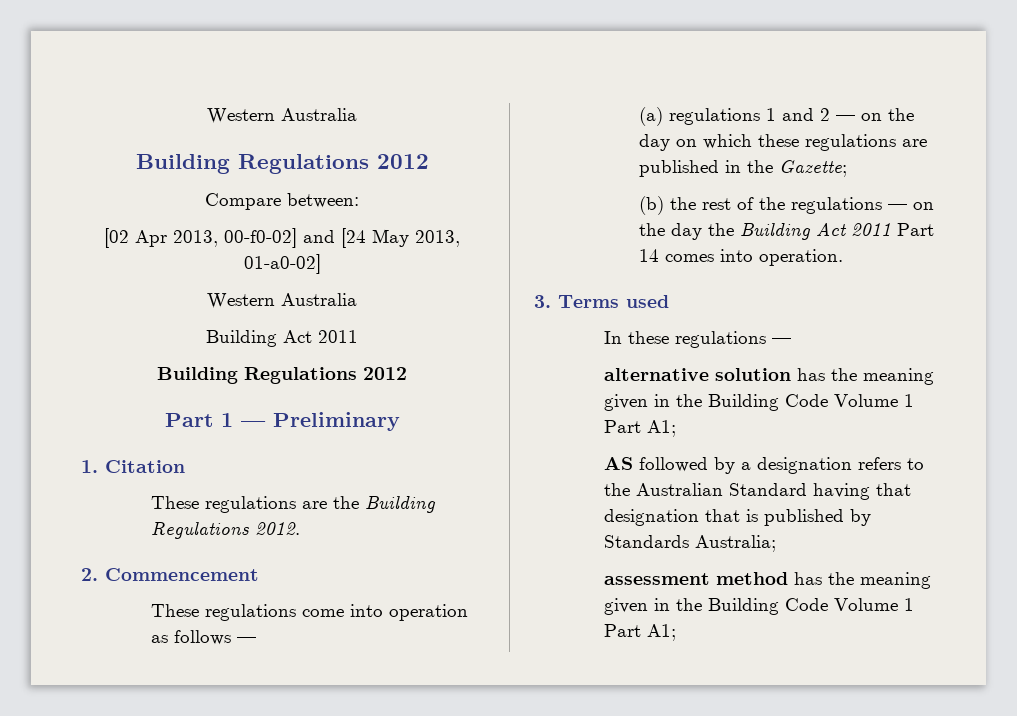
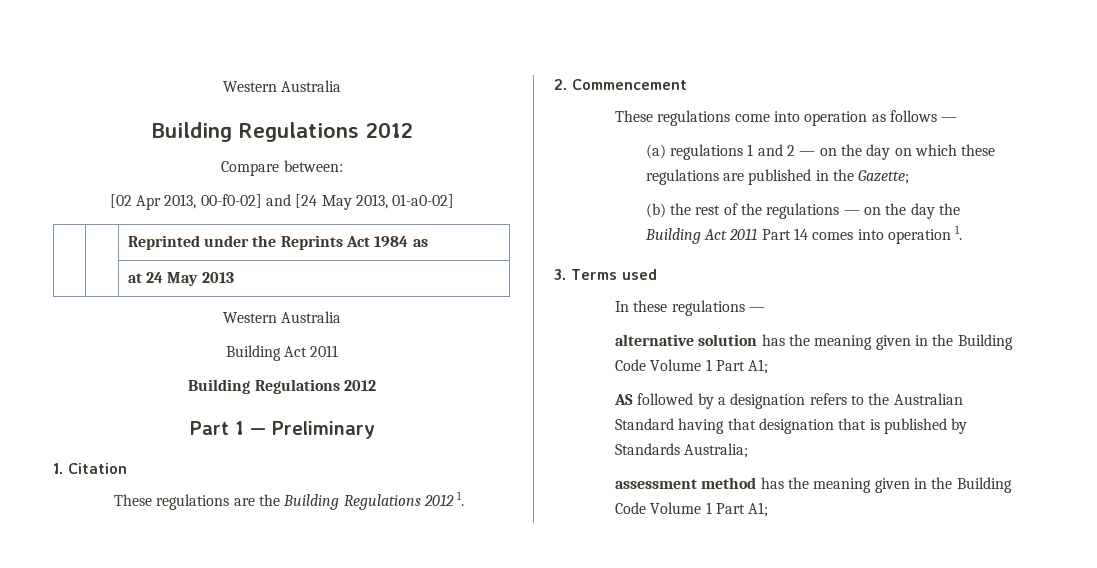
(321, 264) none -> [127,235,428,250] [127,272,234,286] // | | Reprinted under the Reprints Act 1984 as // | | at 24 May 2013
[255,522,301,535] 2012. -> [424,491,465,506] 2012 1.
[759,249,844,266] operation. -> [887,225,963,244] operation 1.

